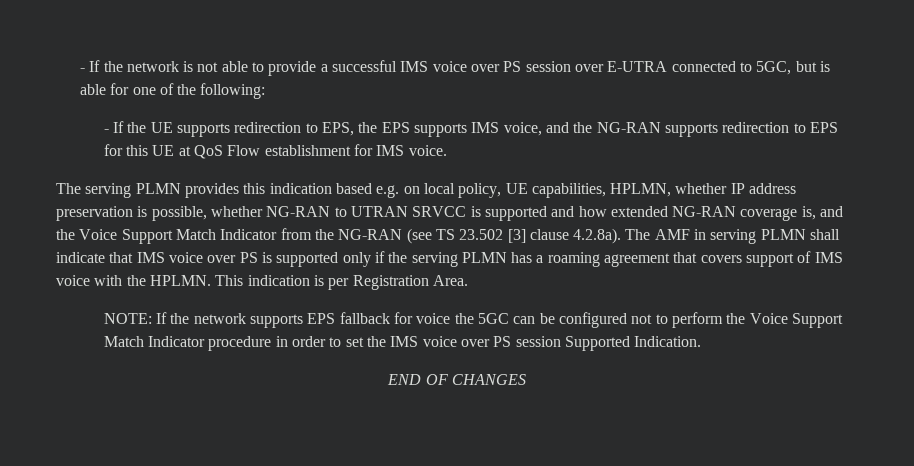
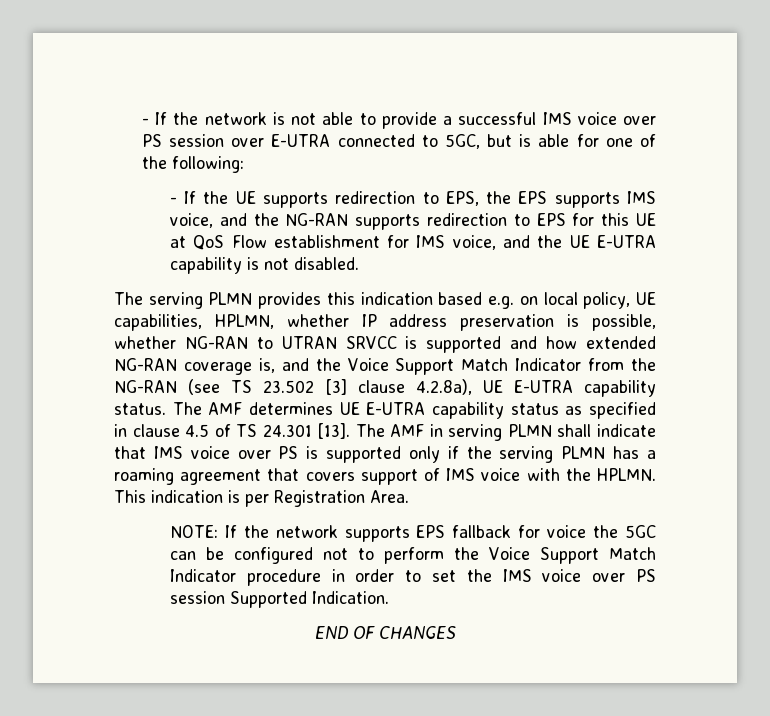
[408,145,447,156] voice. -> [452,235,656,250] [169,257,359,274] voice, and the UE E-UTRA capability is not disabled.
[573,228,622,244] 4.2.8a). -> [416,379,656,397] [114,402,656,419] [114,423,351,439] 4.2.8a), UE E-UTRA capability status. The AMF determines UE E-UTRA capability status as specified in clause 4.5 of TS 24.301 [13].

